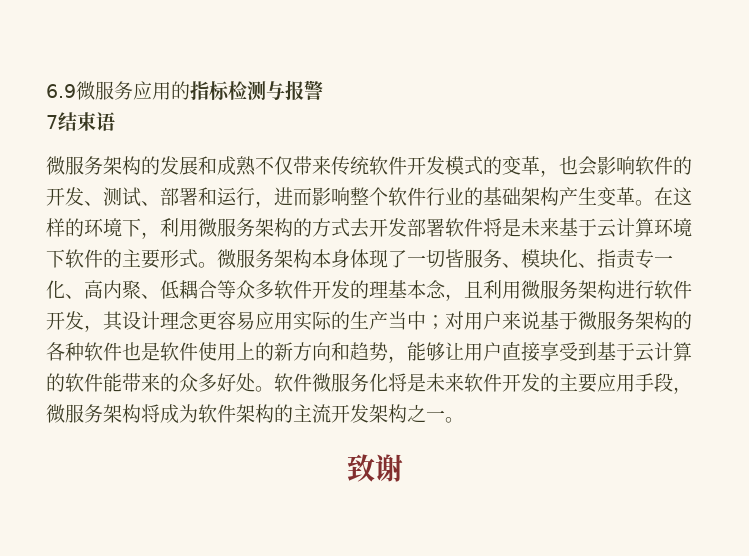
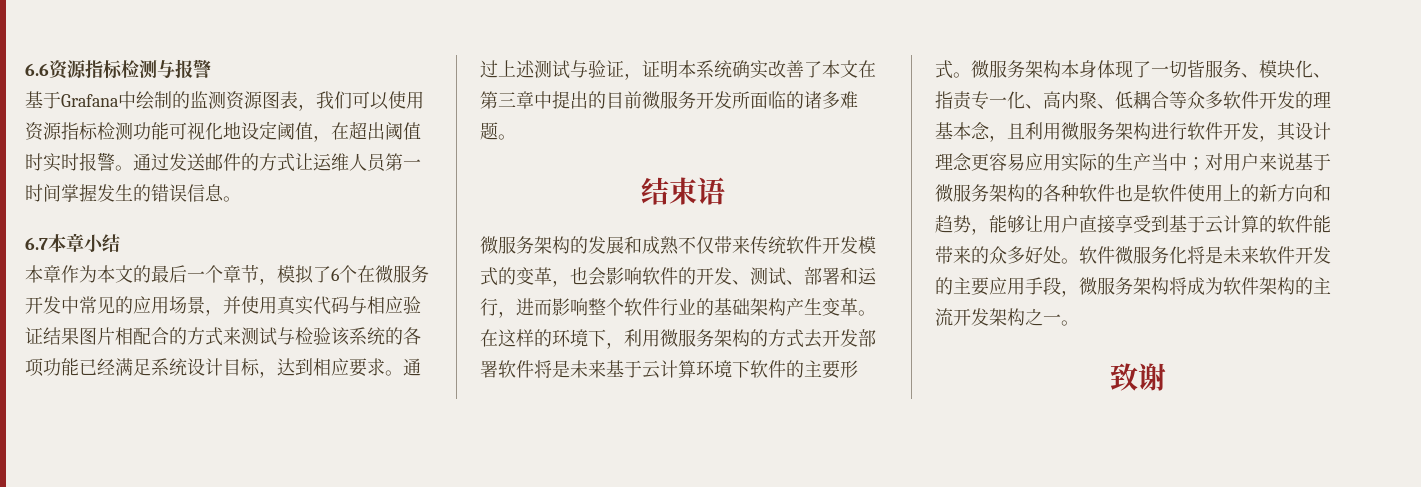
[46,81,190,100] 6.9微服务应用的 -> [25,60,87,79] 6.6资源
[46,115,58,129] 7 -> [25,91,424,111] [25,121,421,142] [25,152,421,172] [25,184,241,202] [25,233,120,253] [25,265,429,285] [25,296,421,316] [25,327,421,346] [25,358,421,378] [480,60,876,80] [480,91,858,109] [480,122,516,140] 基于Grafana中绘制的监测资源图表，我们可以使用资源指标检测功能可视化地设定阈值，在超出阈值时实时报警。通过发送邮件的方式让运维人员第一时间掌握发生的错误信息。 // 6.7本章小结 // 本章作为本文的最后一个章节，模拟了6个在微服务开发中常见的应用场景，并使用真实代码与相应验证结果图片相配合的方式来测试与检验该系统的各项功能已经满足系统设计目标，达到相应要求。通过上述测试与验证，证明本系统确实改善了本文在第三章中提出的目前微服务开发所面临的诸多难题。 //

